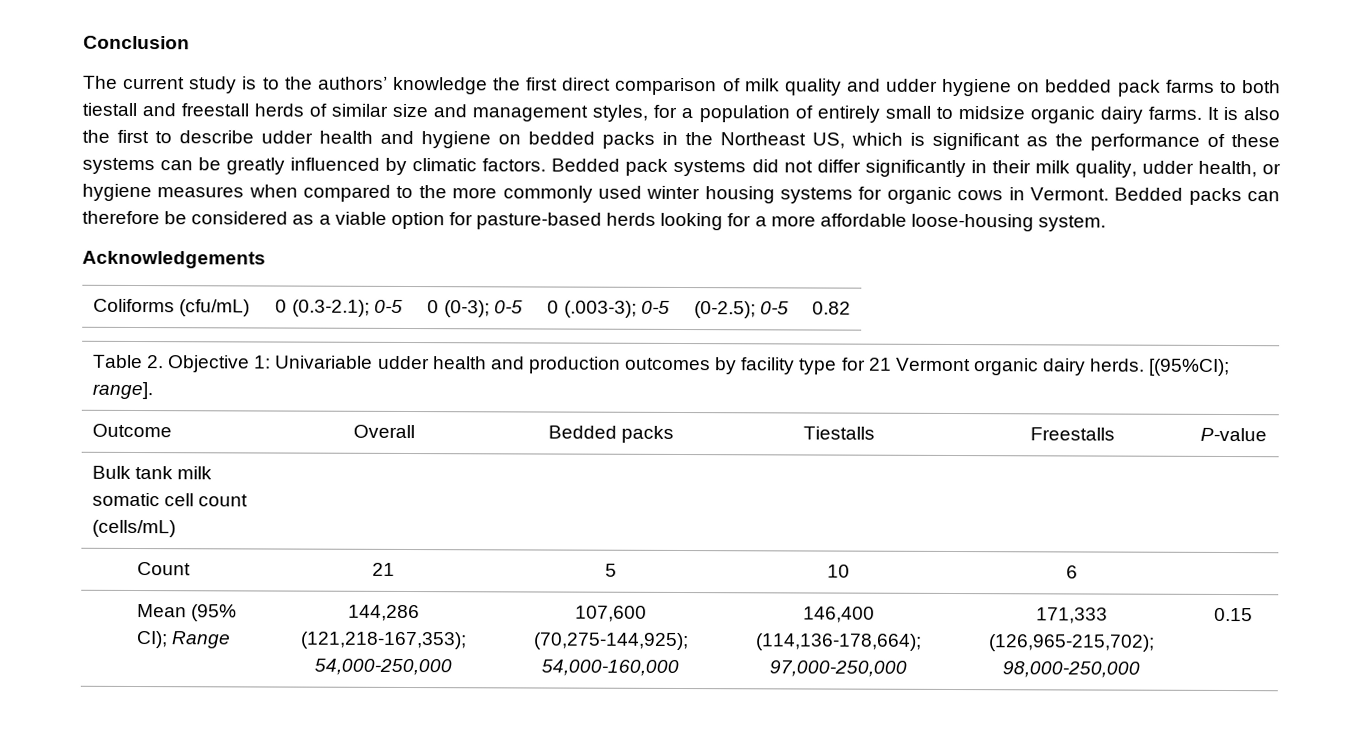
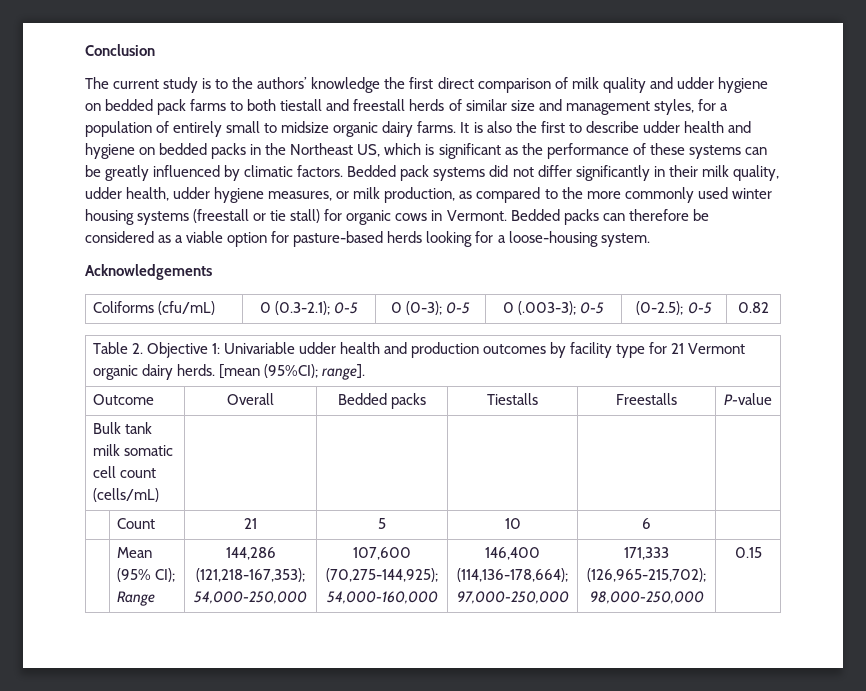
[1261,163,1281,175] [82,183,298,202] or hygiene measures when -> [173,187,473,203] udder hygiene measures, or milk production, as
(854, 195) none -> [193,209,321,223] (freestall or tie stall)
[770,213,907,227] more affordable -> (506, 239) none
[1148,358,1231,377] [(95%CI); -> [218,364,318,379] [mean (95%CI);

